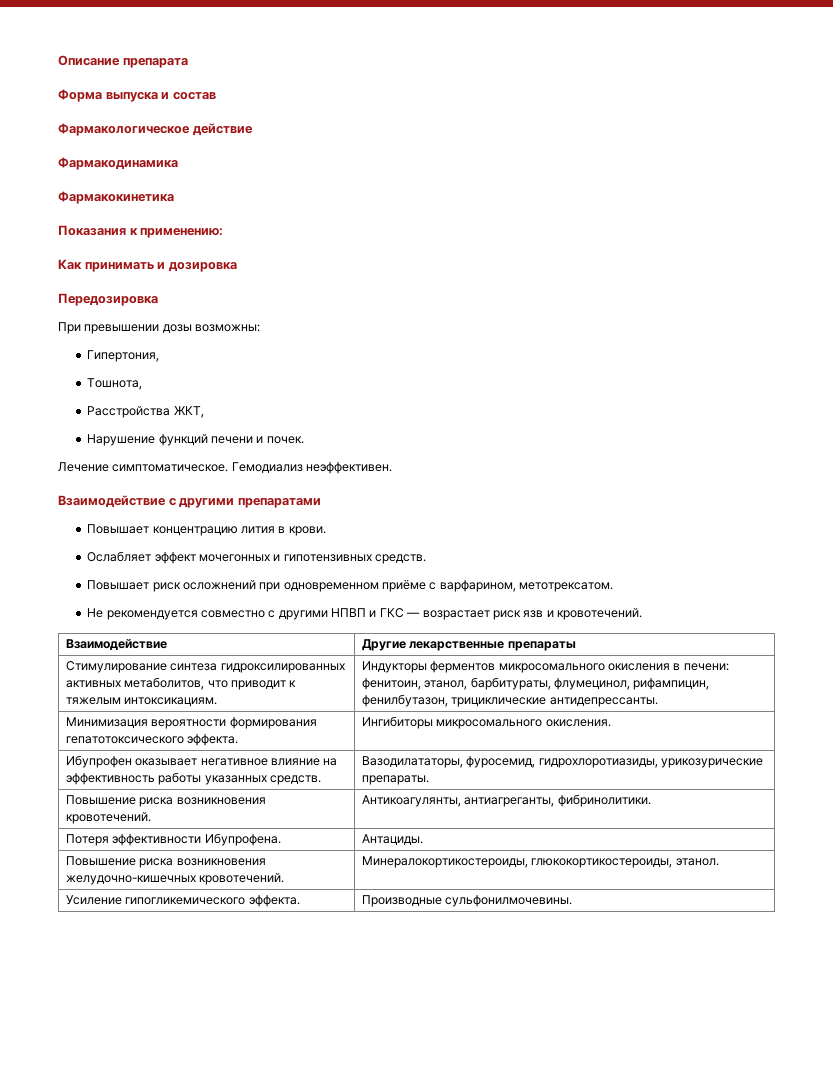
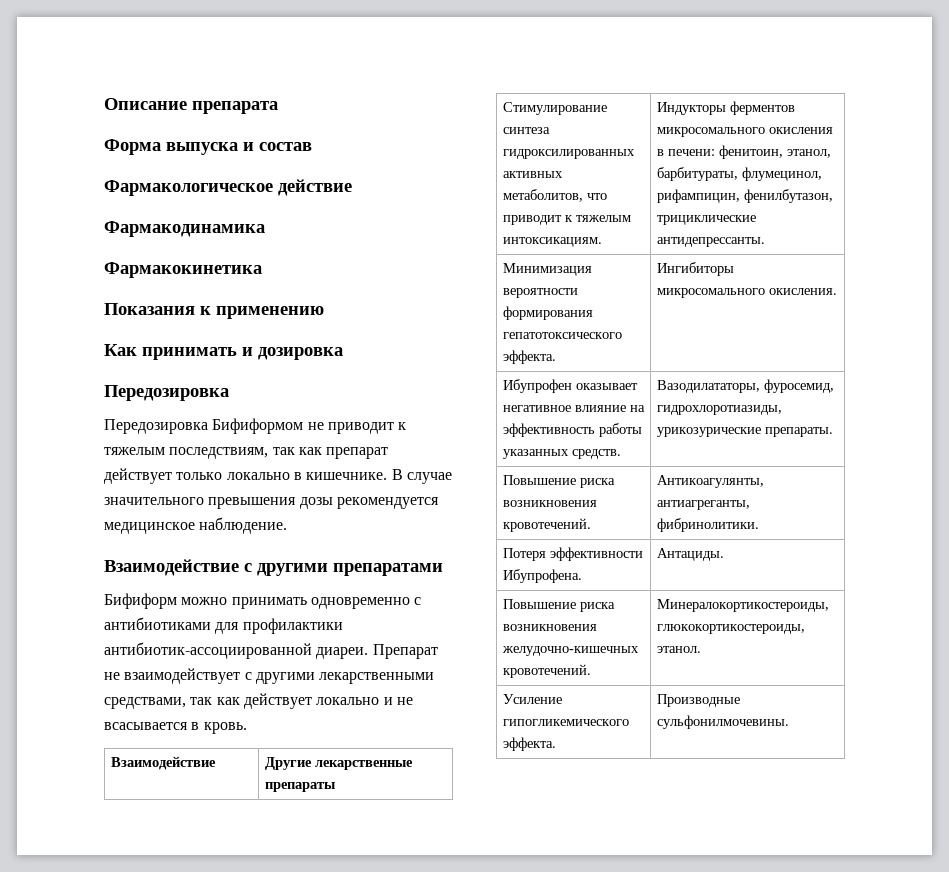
[140,228,224,238] применению: -> [216,306,324,319] применению
[58,322,261,334] [87,350,160,362] [87,378,143,390] [87,406,204,418] [87,434,304,446] [58,462,393,474] [58,495,321,508] [87,524,326,536] [87,551,427,564] [87,579,614,592] [87,608,643,620] При превышении дозы возможны: // Гипертония, // Тошнота, // Расстройства ЖКТ, // Нарушение функций печени и почек. // Лечение симптоматическое. Гемодиализ неэффективен. // Взаимодействие с другими препаратами // Повышает концентрацию лития в крови. // Ослабляет эффект мочегонных и гипотензивных средств. // Повышает риск осложнений при одновременном приёме с варфарином, метотрексатом. // Не рекомендуется совместно с другими НПВП и ГКС — возрастает риск язв и кровотечений. -> [104,418,407,434] [104,447,389,459] [104,468,452,484] [104,497,439,509] [104,517,288,534] [104,559,443,576] [104,593,422,609] [104,617,343,634] [104,642,438,659] [104,668,435,684] [104,693,413,709] [104,722,247,734] Передозировка Бифиформом не приводит к тяжелым последствиям, так как препарат действует только локально в кишечнике. В случае значительного превышения дозы рекомендуется медицинское наблюдение. // Взаимодействие с другими препаратами // Бифиформ можно принимать одновременно с антибиотиками для профилактики антибиотик-ассоциированной диареи. Препарат не взаимодействует с другими лекарственными средствами, так как действует локально и не всасывается в кровь.

